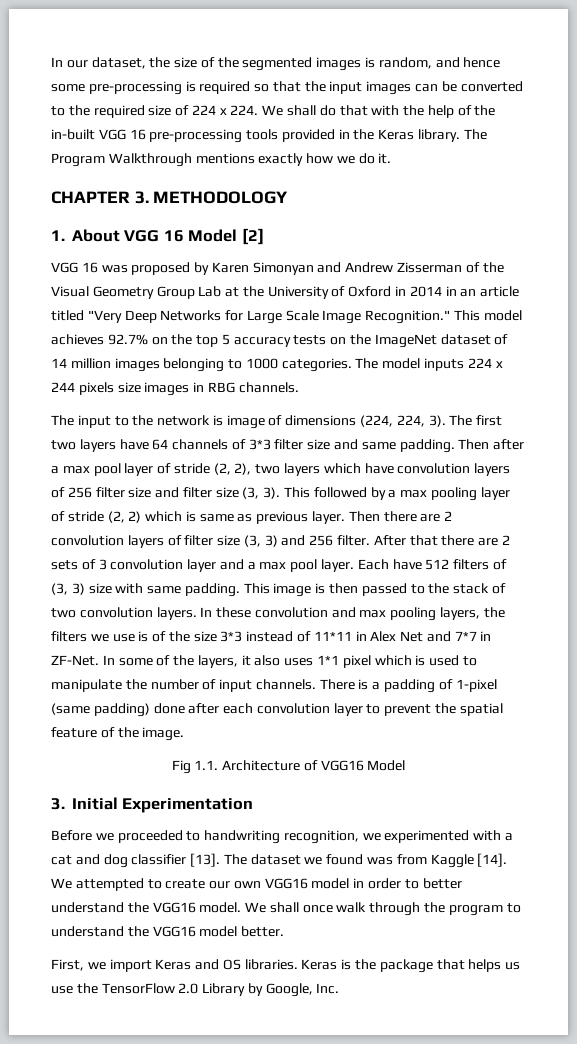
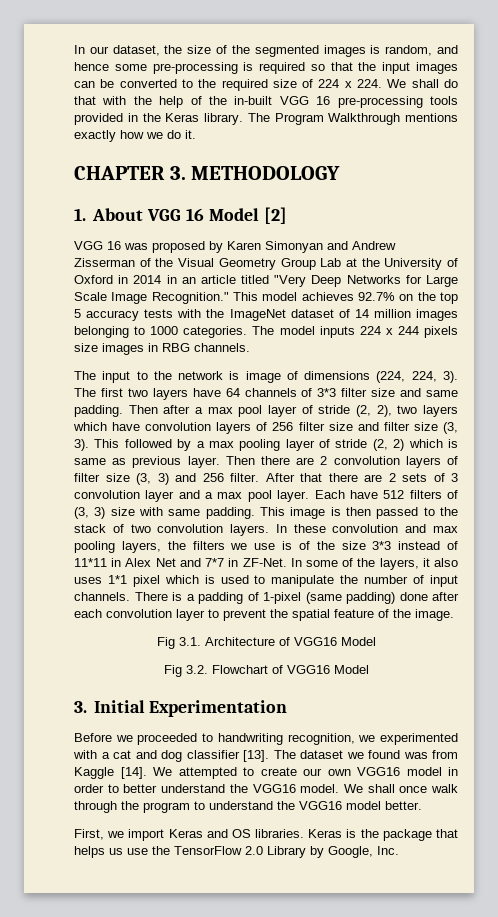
[330,337,347,345] on -> [177,309,202,318] with
[194,760,219,770] 1.1. -> [178,637,201,646] 3.1.
(406, 765) none -> [163,665,369,677] // Fig 3.2. Flowchart of VGG16 Model

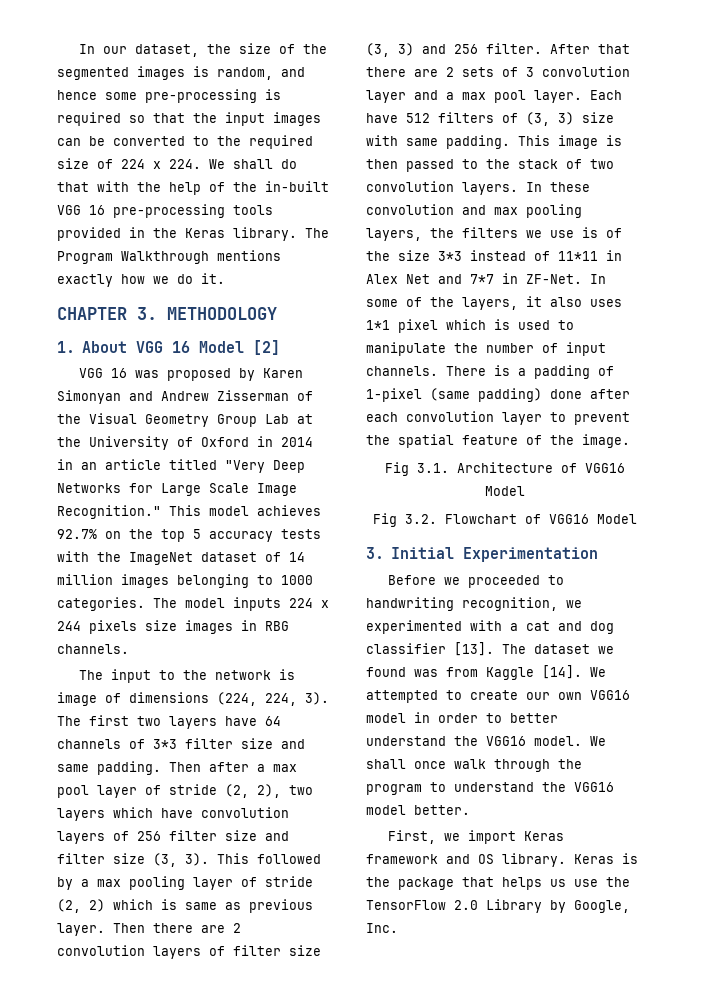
(203, 833) none -> [366,854,438,864] framework
[255,829,305,838] libraries. -> [502,853,566,867] library.

